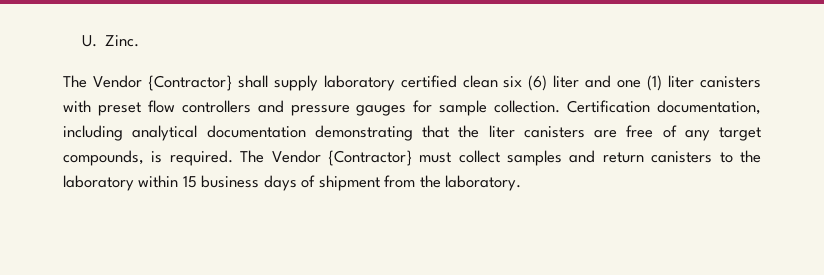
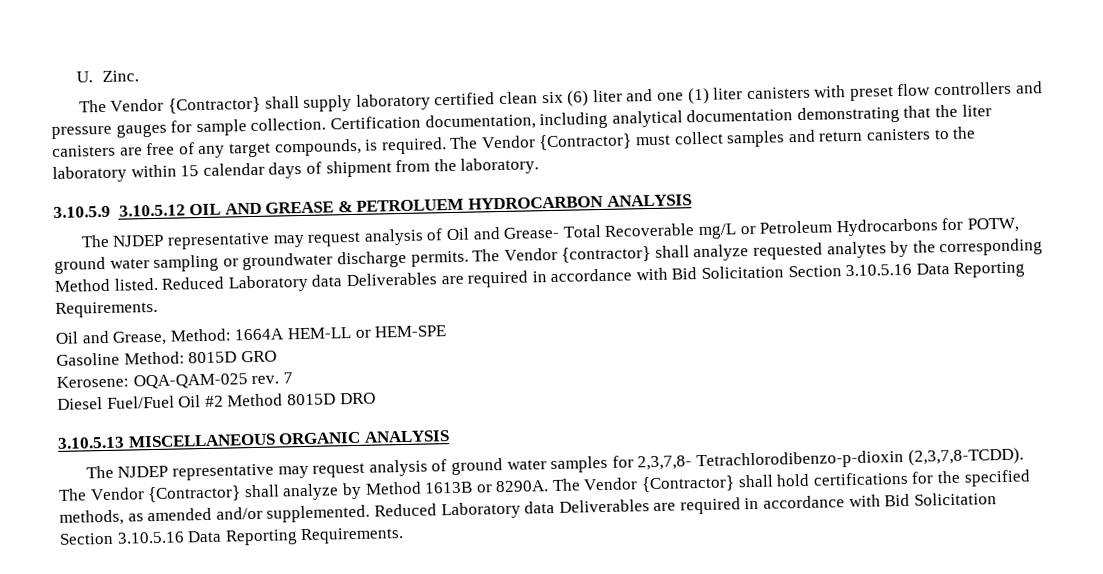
[201,175,260,188] business -> [202,162,265,176] calendar
(522, 183) none -> [53,194,692,218] [80,217,1019,250] [54,238,1044,274] [54,261,1026,293] [55,300,158,318] [55,325,447,346] [56,350,277,366] [56,372,293,390] [57,392,376,410] [57,430,450,449] [85,447,1024,481] [58,469,1031,503] [59,492,997,526] [59,527,405,546] // 3.10.5.9 3.10.5.12 OIL AND GREASE & PETROLUEM HYDROCARBON ANALYSIS // The NJDEP representative may request analysis of Oil and Grease- Total Recoverable mg/L or Petroleum Hydrocarbons for POTW, ground water sampling or groundwater discharge permits. The Vendor {contractor} shall analyze requested analytes by the corresponding Method listed. Reduced Laboratory data Deliverables are required in accordance with Bid Solicitation Section 3.10.5.16 Data Reporting Requirements. // Oil and Grease, Method: 1664A HEM-LL or HEM-SPE // Gasoline Method: 8015D GRO // Kerosene: OQA-QAM-025 rev. 7 // Diesel Fuel/Fuel Oil #2 Method 8015D DRO // 3.10.5.13 MISCELLANEOUS ORGANIC ANALYSIS // The NJDEP representative may request analysis of ground water samples for 2,3,7,8- Tetrachlorodibenzo-p-dioxin (2,3,7,8-TCDD). The Vendor {Contractor} shall analyze by Method 1613B or 8290A. The Vendor {Contractor} shall hold certifications for the specified methods, as amended and/or supplemented. Reduced Laboratory data Deliverables are required in accordance with Bid Solicitation Section 3.10.5.16 Data Reporting Requirements.

